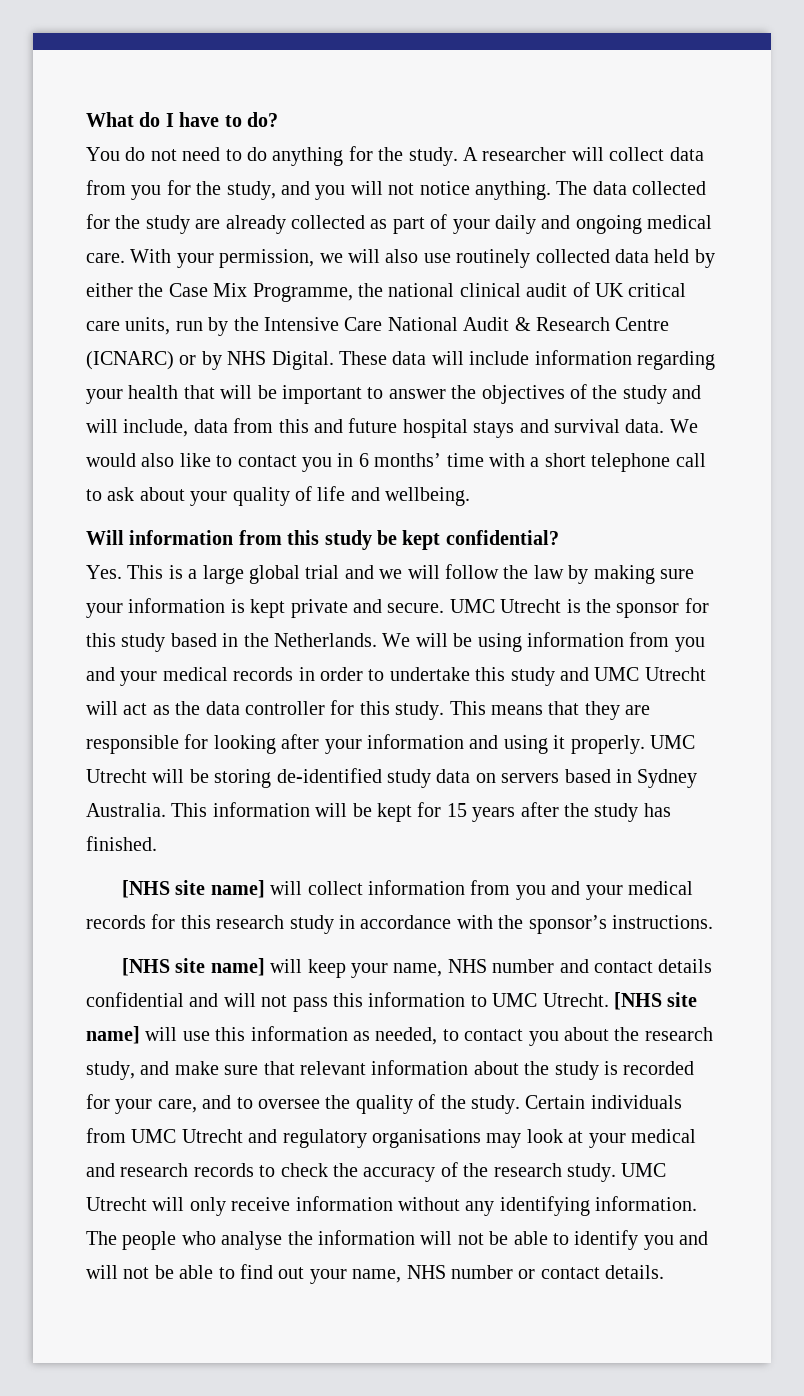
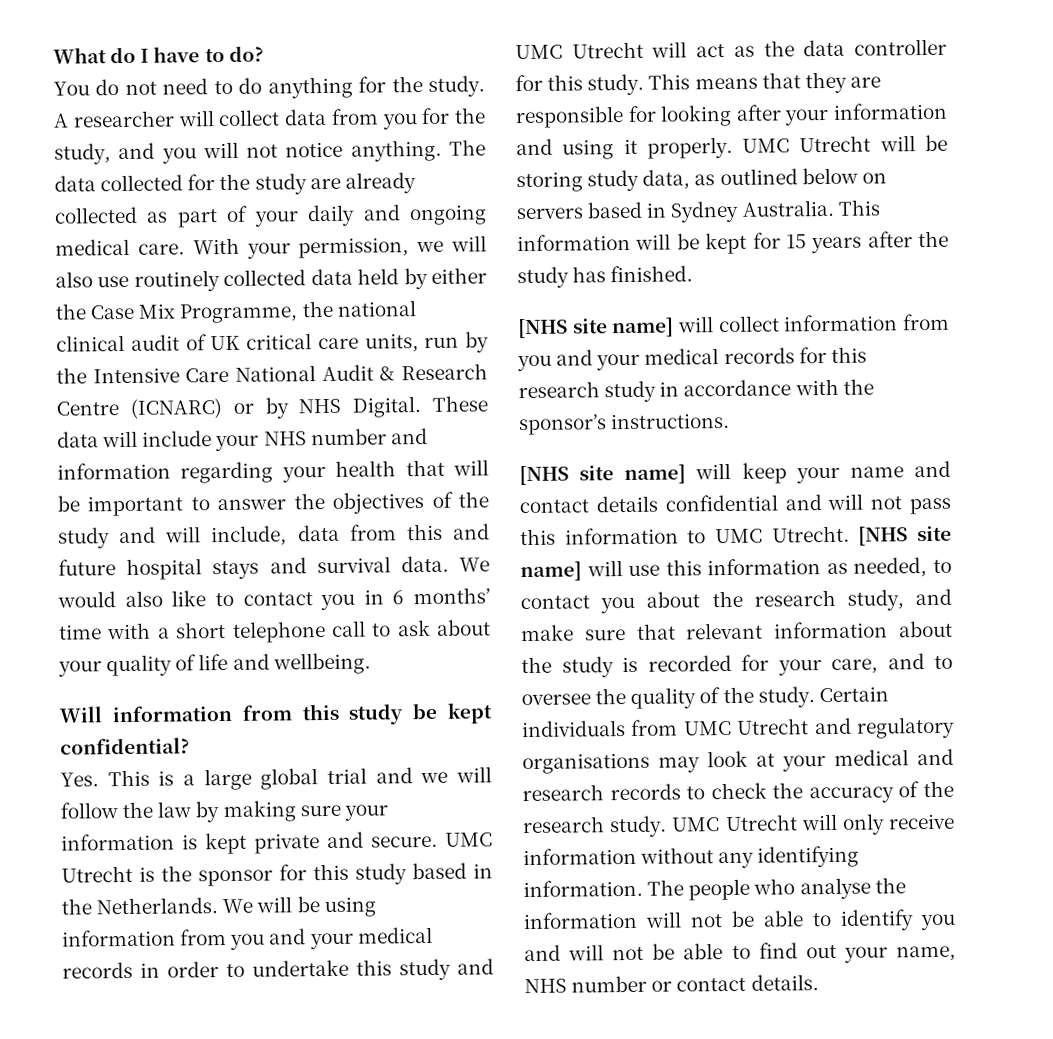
(530, 358) none -> [215,427,428,452] your NHS number and
[276,768,471,788] de-identified study data -> [587,167,858,192] study data, as outlined below
[393,959,555,977] name, NHS number -> [849,466,904,478] name

